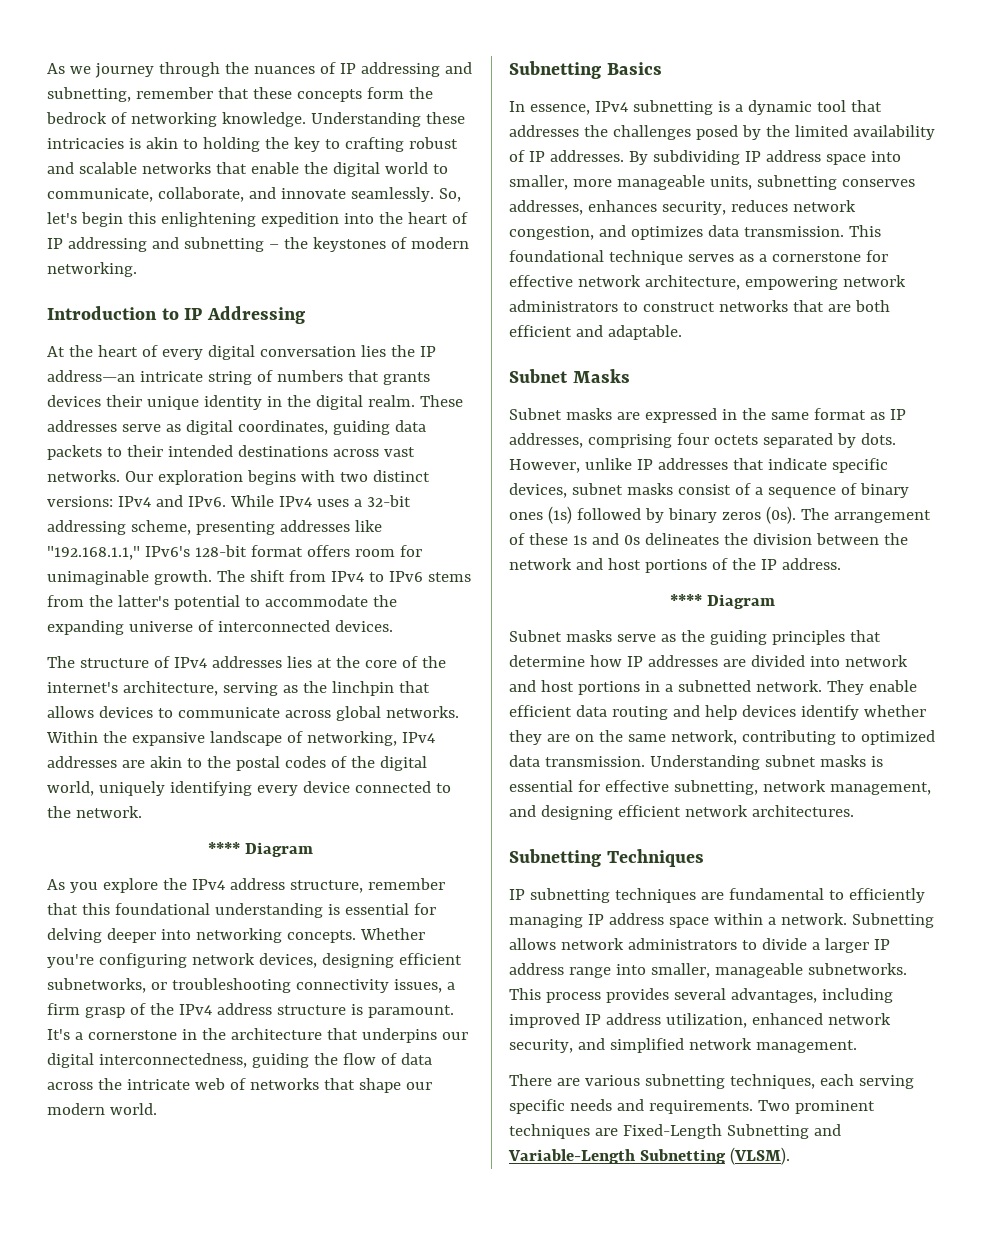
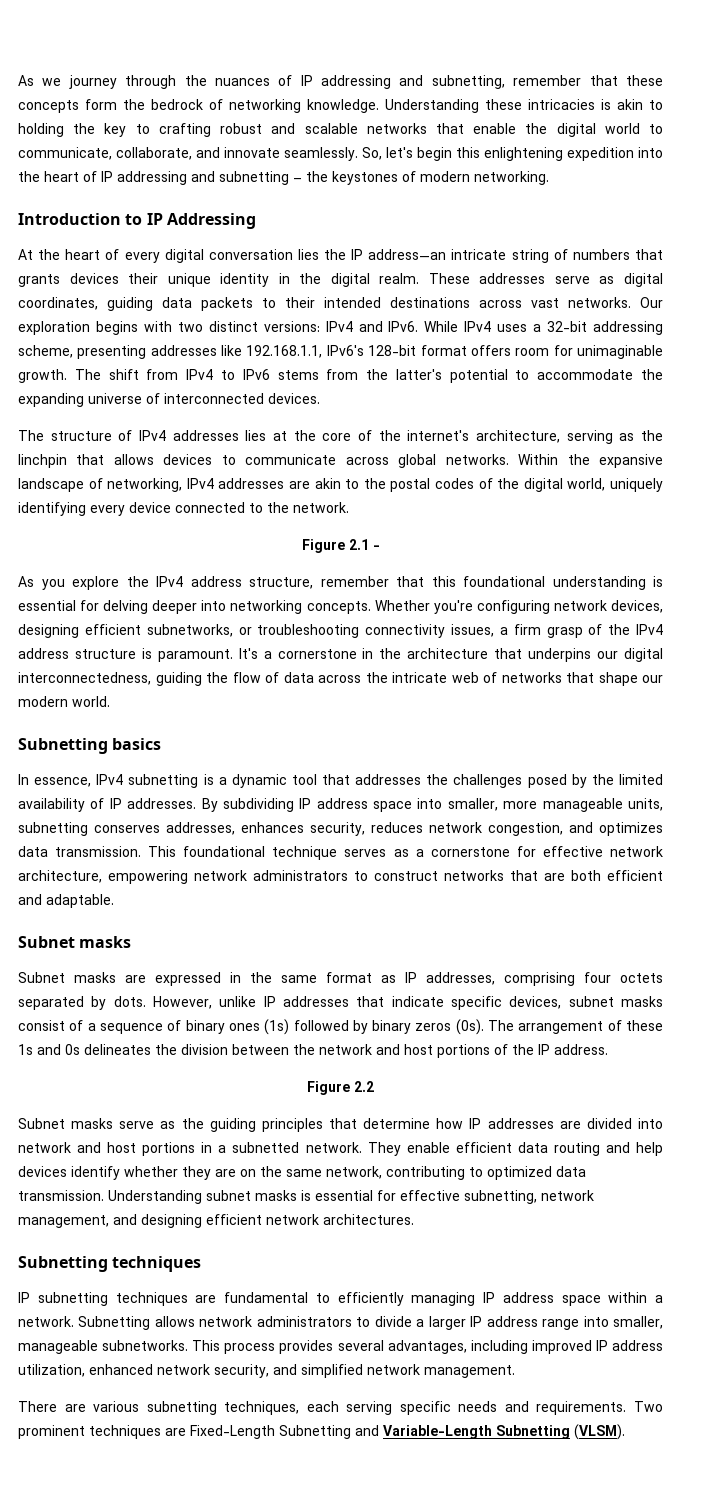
[47,546,140,560] "192.168.1.1," -> [246,345,323,358] 192.168.1.1,
[207,842,313,857] **** Diagram -> [301,539,380,553] Figure 2.1 -
[606,62,662,75] Basics -> [112,738,162,750] basics
[572,369,630,383] Masks -> [79,936,132,948] masks
[669,594,775,609] **** Diagram -> [307,1081,374,1095] Figure 2.2
[606,849,704,867] Techniques -> [112,1256,202,1272] techniques

